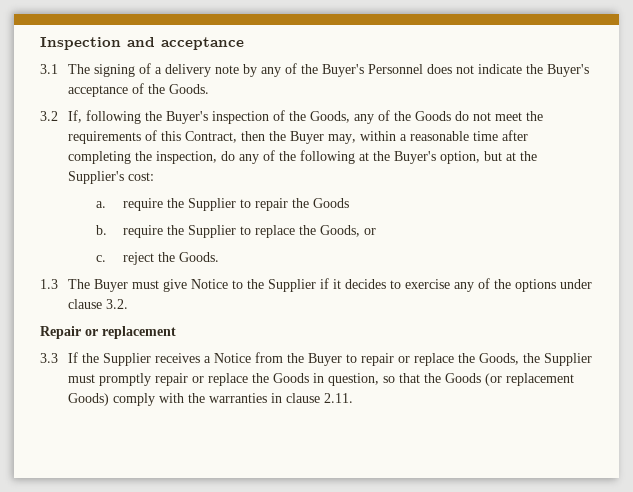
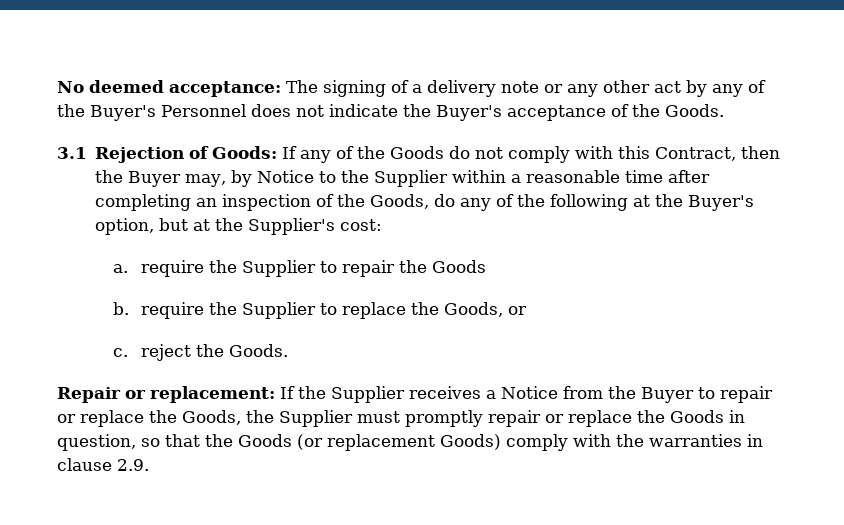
[40,37,244,50] [40,64,58,74] Inspection and acceptance // 3.1 -> [57,80,281,97] No deemed acceptance:
(239, 69) none -> [544,80,681,97] or any other act
[40,110,350,124] 3.2 If, following the Buyer's inspection of the Goods, -> [57,146,298,163] 3.1 Rejection of Goods: If
[494,111,543,121] [67,130,157,144] meet the requirements of -> [508,146,614,163] comply with
(356, 139) none -> [231,170,449,187] by Notice to the Supplier
[134,151,217,164] the inspection, -> [196,194,430,211] an inspection of the Goods,
[40,278,592,292] [67,299,128,309] // 1.3 The Buyer must give Notice to the Supplier if it decides to exercise any of the options under clause 3.2. -> (288, 350) none
[102,326,176,339] [40,353,58,363] replacement // 3.3 -> [150,386,275,403] replacement:
[323,393,353,403] 2.11. -> [117,459,149,471] 2.9.

